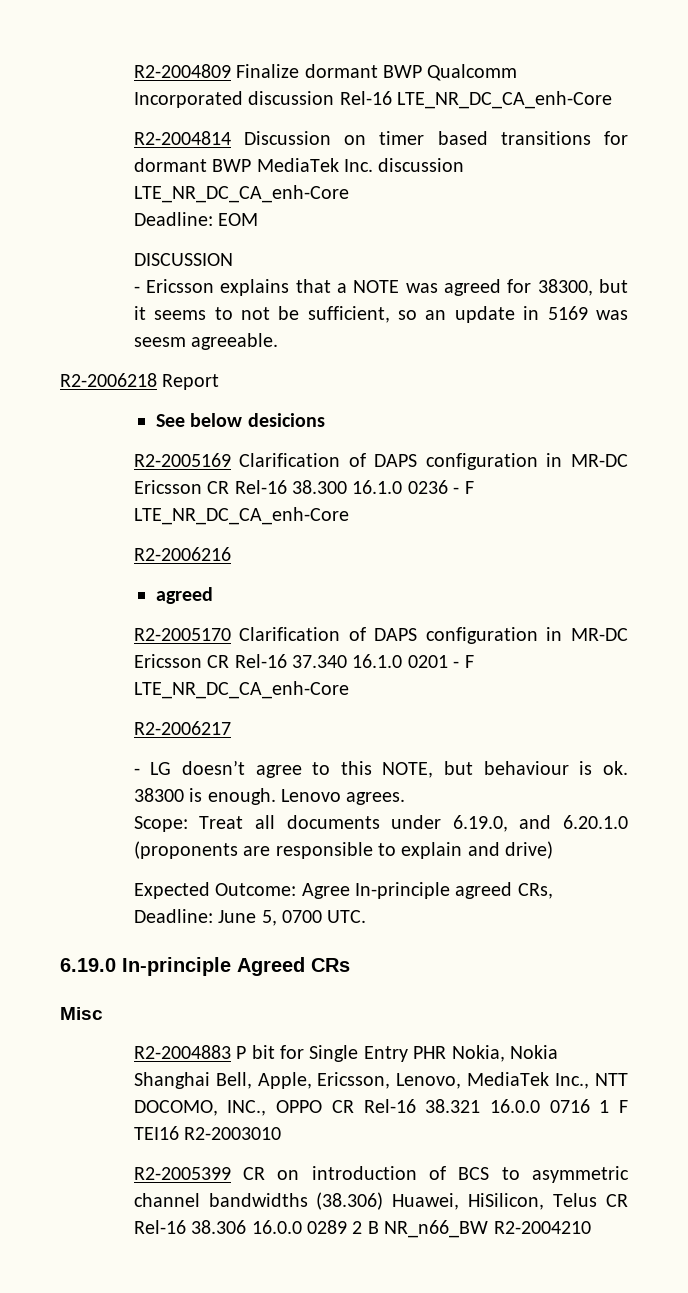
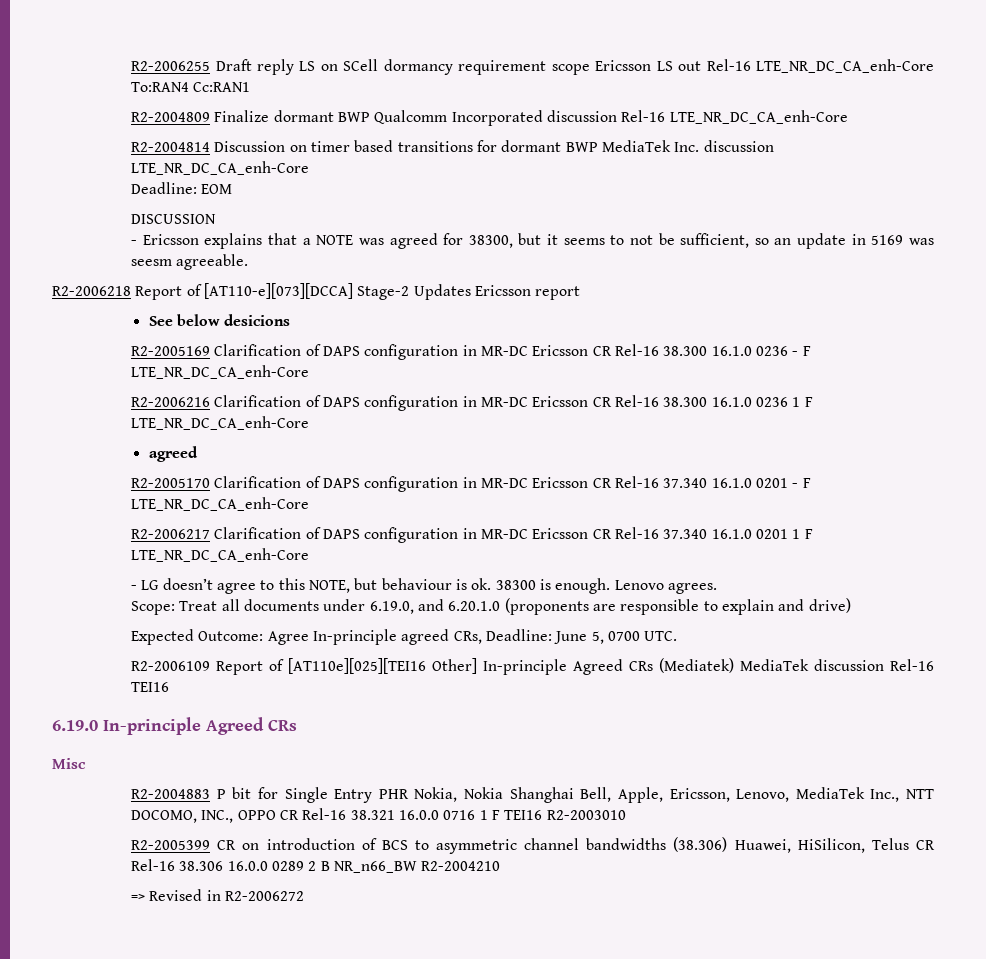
(133, 71) none -> [131,59,935,75] [131,82,251,92] R2-2006255 Draft reply LS on SCell dormancy requirement scope Ericsson LS out Rel-16 LTE_NR_DC_CA_enh-Core To:RAN4 Cc:RAN1 //
(220, 382) none -> [186,283,581,300] of [AT110-e][073][DCCA] Stage-2 Updates Ericsson report
(231, 554) none -> [214,395,813,411] [131,416,310,430] Clarification of DAPS configuration in MR-DC Ericsson CR Rel-16 38.300 16.1.0 0236 1 F LTE_NR_DC_CA_enh-Core
(231, 728) none -> [214,527,813,543] [131,548,310,562] Clarification of DAPS configuration in MR-DC Ericsson CR Rel-16 37.340 16.1.0 0201 1 F LTE_NR_DC_CA_enh-Core
(367, 916) none -> [131,658,935,675] [131,682,170,692] // R2-2006109 Report of [AT110e][025][TEI16 Other] In-principle Agreed CRs (Mediatek) MediaTek discussion Rel-16 TEI16
(591, 1227) none -> [131,889,305,901] // => Revised in R2-2006272

